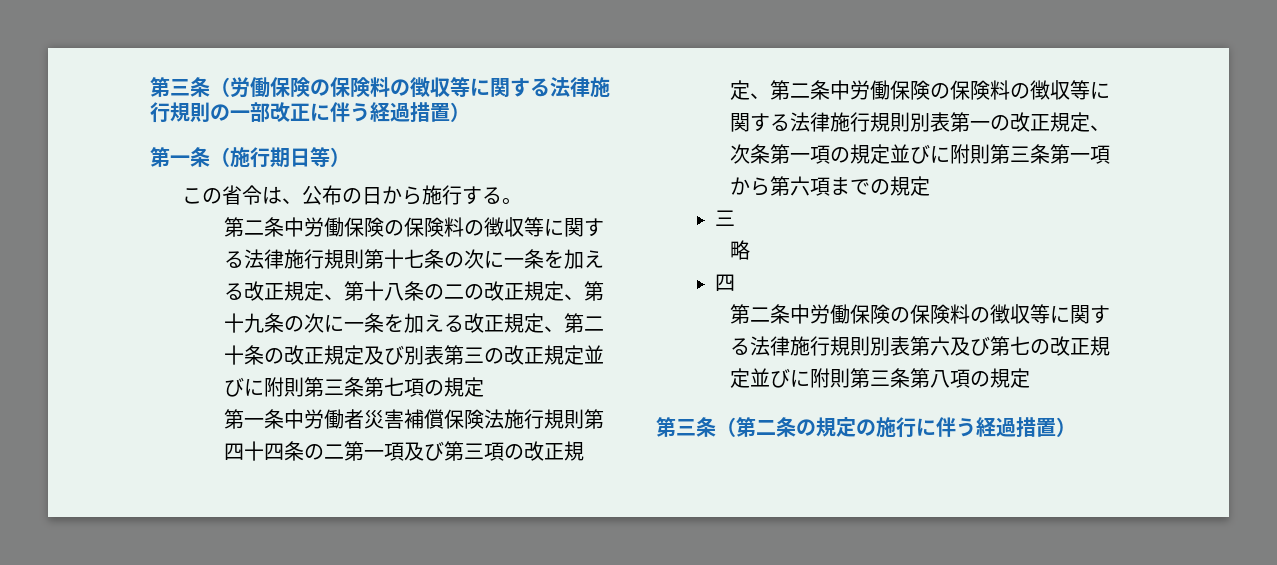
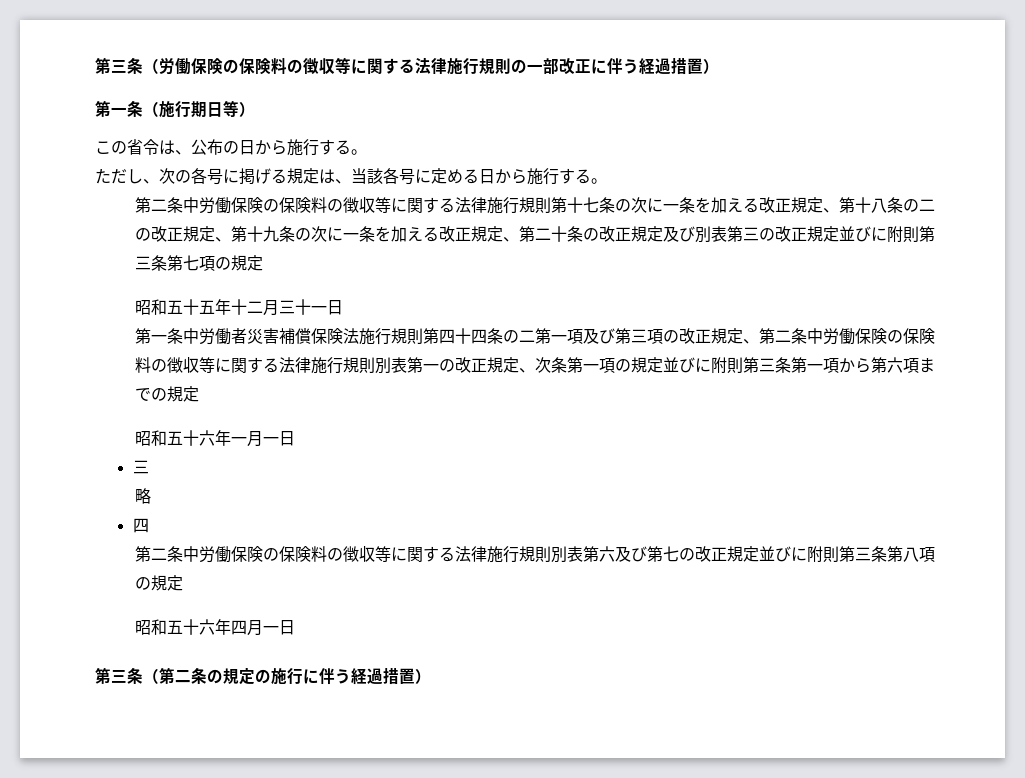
(522, 201) none -> [95,168,607,185] // ただし、次の各号に掲げる規定は、当該各号に定める日から施行する。
(484, 387) none -> [135,299,344,316] // 昭和五十五年十二月三十一日
(930, 186) none -> [135,430,296,447] // 昭和五十六年一月一日
(1030, 378) none -> [135,619,296,636] // 昭和五十六年四月一日

